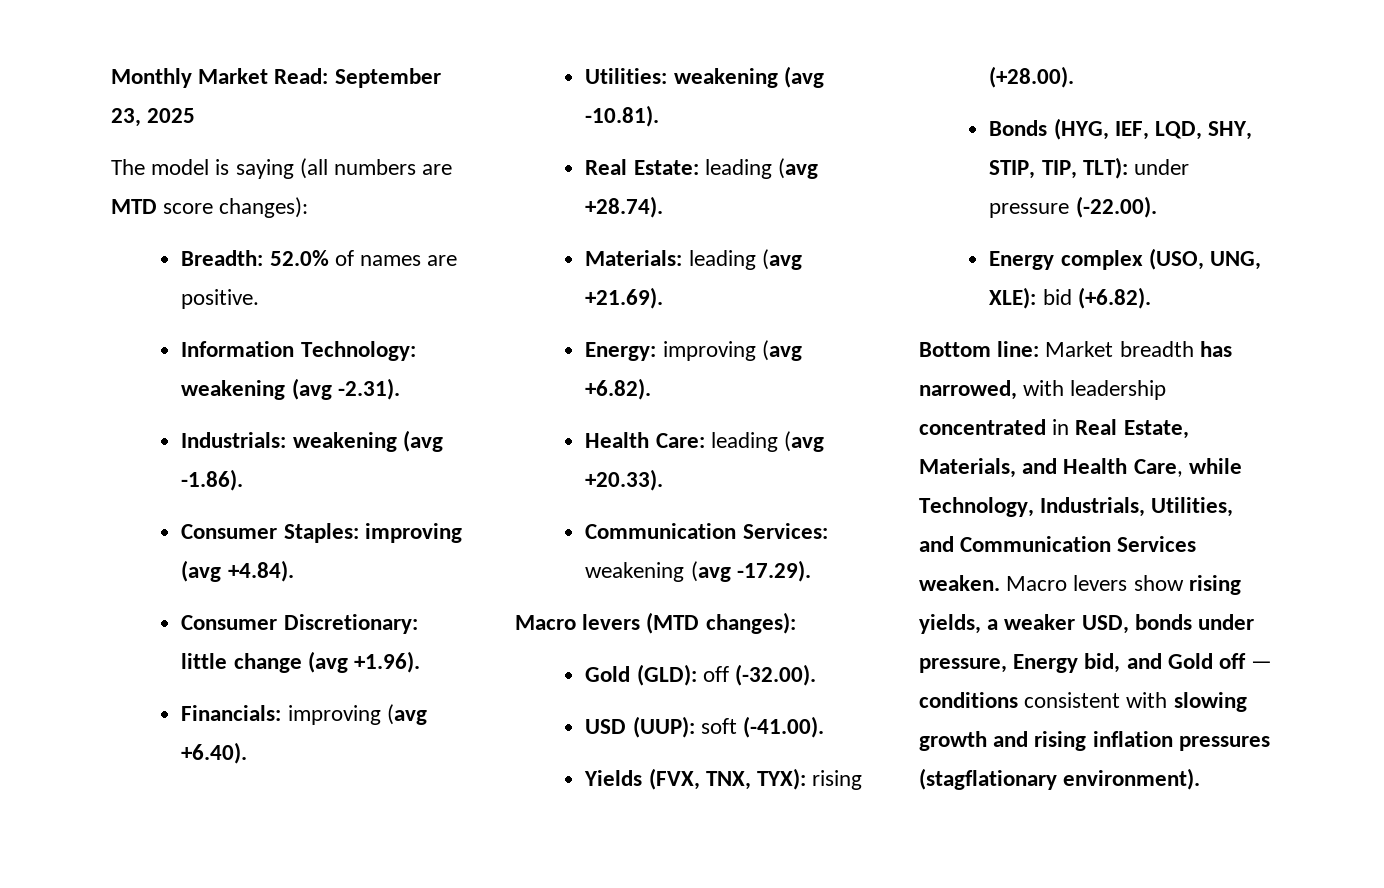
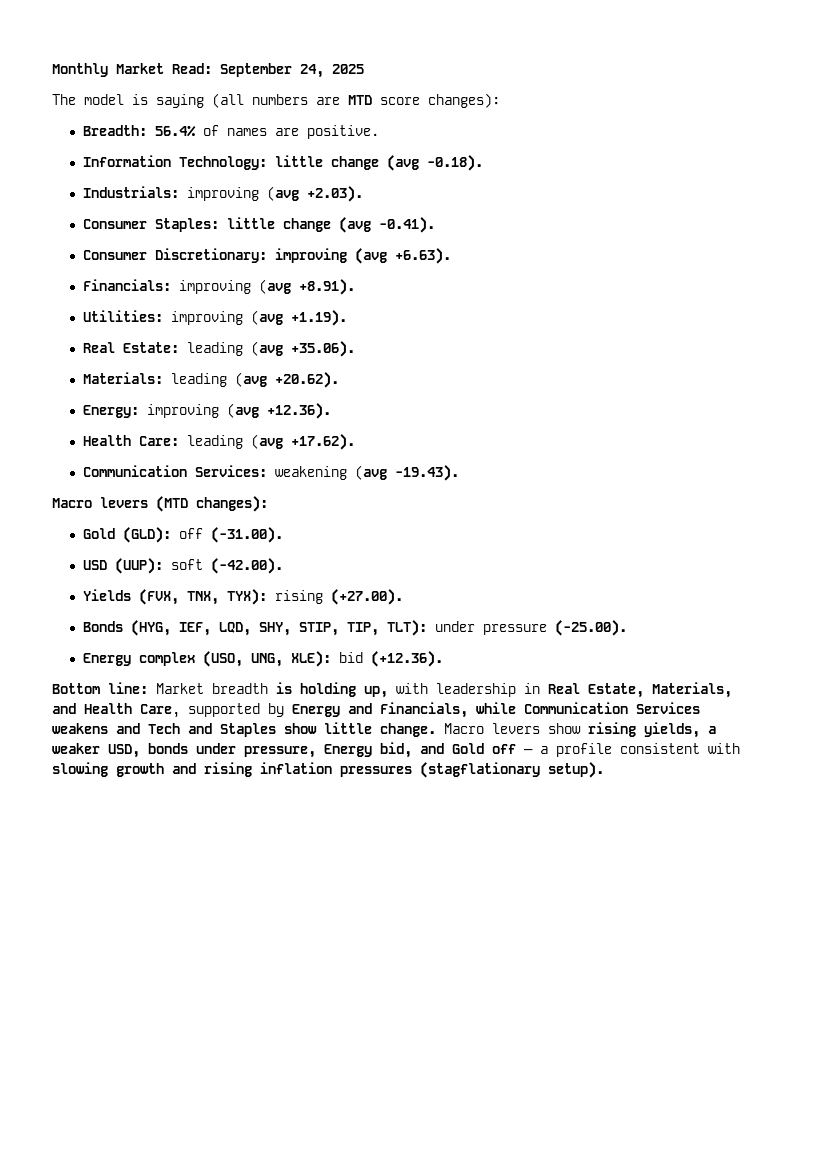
[111,108,141,127] 23, -> [300,64,324,78] 24,
[269,250,329,266] 52.0% -> [154,126,196,137] 56.4%
[181,378,400,400] [181,430,443,452] [181,469,244,491] [181,523,462,543] [181,560,294,582] [181,614,418,634] [181,651,421,673] weakening (avg -2.31). // Industrials: weakening (avg -1.86). // Consumer Staples: improving (avg +4.84). // Consumer Discretionary: little change (avg +1.96). -> [274,155,483,171] [82,186,363,202] [82,217,435,233] [82,248,451,264] little change (avg -0.18). // Industrials: improving (avg +2.03). // Consumer Staples: little change (avg -0.41). // Consumer Discretionary: improving (avg +6.63).
[181,742,248,764] +6.40). -> [298,279,355,295] +8.91).
[673,66,824,88] [585,105,660,127] weakening (avg -10.81). -> [170,310,347,326] improving (avg +1.19).
[585,196,664,218] +28.74). -> [290,341,355,357] +35.06).
[585,287,664,309] +21.69). -> [274,372,339,388] +20.62).
[585,378,652,400] +6.82). -> [266,403,331,419] +12.36).
[585,469,664,491] +20.33). -> [290,434,355,450] +17.62).
[736,560,811,582] -17.29). -> [394,465,459,481] -19.43).
[735,664,817,686] (-32.00). -> [210,527,283,543] (-31.00).
[743,716,825,738] (-41.00). -> [210,558,283,574] (-42.00).
[989,66,1075,88] (+28.00). -> [330,589,403,605] (+27.00).
[1075,196,1157,218] (-22.00). -> [554,620,627,636] (-25.00).
[1077,287,1151,309] (+6.82). -> [370,651,443,667] (+12.36).
[1199,341,1232,357] [919,380,1017,400] has narrowed, -> [276,682,388,698] is holding up,
[919,419,1046,435] concentrated -> (516, 690) none
[1188,458,1242,474] [919,497,1234,517] [919,536,1197,552] [919,575,1000,591] while Technology, Industrials, Utilities, and Communication Services weaken. -> [188,702,700,718] [52,722,436,737] supported by Energy and Financials, while Communication Services weakens and Tech and Staples show little change.
[919,692,1018,708] conditions -> [540,743,612,757] a profile
[1063,768,1201,790] environment). -> [548,762,604,778] setup).

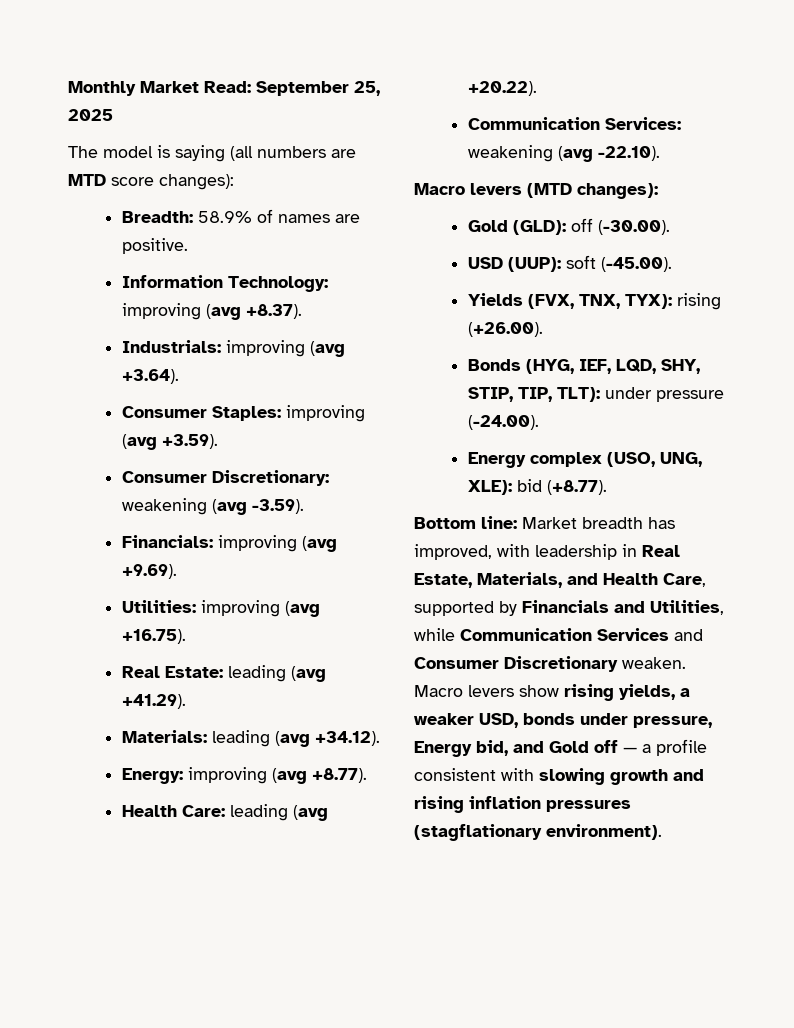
[300,64,324,78] 24, -> [354,81,380,96] 25,
[154,126,196,137] 56.4% -> [197,211,252,223] 58.9%
[274,155,483,171] little change (avg -0.18). -> [121,303,302,320] improving (avg +8.37).
[306,186,363,202] +2.03). -> [121,369,179,384] +3.64).
[226,217,435,233] little change (avg -0.41). -> [285,405,365,422] [121,434,218,450] improving (avg +3.59).
[274,248,451,264] improving (avg +6.63). -> [121,498,304,515] weakening (avg -3.59).
[298,279,355,295] +8.91). -> [121,564,177,579] +9.69).
[290,310,347,326] +1.19). -> [121,629,186,644] +16.75).
[290,341,355,357] +35.06). -> [121,694,186,709] +41.29).
[274,372,339,388] +20.62). -> [314,731,380,746] +34.12).
[266,403,331,419] +12.36). -> [311,768,367,783] +8.77).
[290,434,355,450] +17.62). -> [467,81,537,96] +20.22).
[394,465,459,481] -19.43). -> [597,146,660,161] -22.10).
[210,527,283,543] (-31.00). -> [597,220,670,235] (-30.00).
[210,558,283,574] (-42.00). -> [600,257,672,272] (-45.00).
[330,589,403,605] (+27.00). -> [467,322,543,337] (+26.00).
[554,620,627,636] (-25.00). -> [467,415,539,430] (-24.00).
[370,651,443,667] (+12.36). -> [546,480,607,495] (+8.77).
[276,682,388,698] is holding up, -> [648,517,675,529] [414,544,492,560] has improved,
[292,702,700,718] [52,722,436,737] Energy and Financials, while Communication Services weakens and Tech and Staples show little change. -> [522,600,724,615] [414,628,703,641] [414,656,686,672] Financials and Utilities, while Communication Services and Consumer Discretionary weaken.
[548,762,604,778] setup). -> [546,824,662,840] environment).

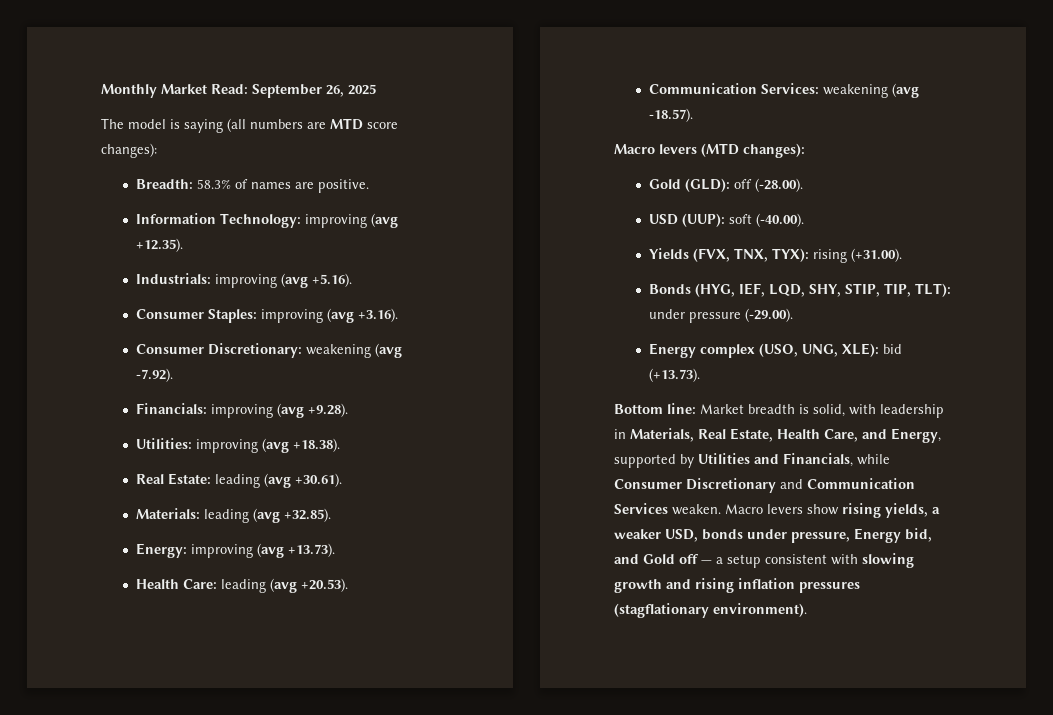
[354,81,380,96] 25, -> [326,85,344,97] 26,
[197,211,252,223] 58.9% -> [197,179,232,189] 58.3%
[245,304,302,319] +8.37). -> [136,238,184,252] +12.35).
[121,369,179,384] +3.64). -> [312,273,353,287] +5.16).
[161,434,218,449] +3.59). -> [358,308,399,322] +3.16).
[251,499,304,514] -3.59). -> [136,368,174,382] -7.92).
[121,564,177,579] +9.69). -> [308,403,349,417] +9.28).
[121,629,186,644] +16.75). -> [293,438,341,452] +18.38).
[121,694,186,709] +41.29). -> [295,473,343,487] +30.61).
[314,731,380,746] +34.12). -> [284,508,332,522] +32.85).
[311,768,367,783] +8.77). -> [288,543,336,557] +13.73).
[467,81,537,96] +20.22). -> [301,578,349,592] +20.53).
[597,146,660,161] -22.10). -> [649,108,694,122] -18.57).
[597,220,670,235] (-30.00). -> [755,178,804,192] (-28.00).
[600,257,672,272] (-45.00). -> [756,213,805,227] (-40.00).
[467,322,543,337] (+26.00). -> [851,248,903,262] (+31.00).
[467,415,539,430] (-24.00). -> [745,308,794,322] (-29.00).
[546,480,607,495] (+8.77). -> [649,368,701,382] (+13.73).
[648,517,675,529] [414,544,492,560] has improved, -> [799,404,845,417] is solid,
(637, 550) none -> [630,428,694,442] Materials,
[477,572,706,588] [414,600,724,616] [414,628,703,641] [414,656,618,672] Materials, and Health Care, supported by Financials and Utilities, while Communication Services and Consumer Discretionary -> [777,428,941,443] [614,453,890,468] [614,478,915,493] [614,503,668,514] Health Care, and Energy, supported by Utilities and Financials, while Consumer Discretionary and Communication Services
[656,739,707,756] profile -> [727,554,761,568] setup

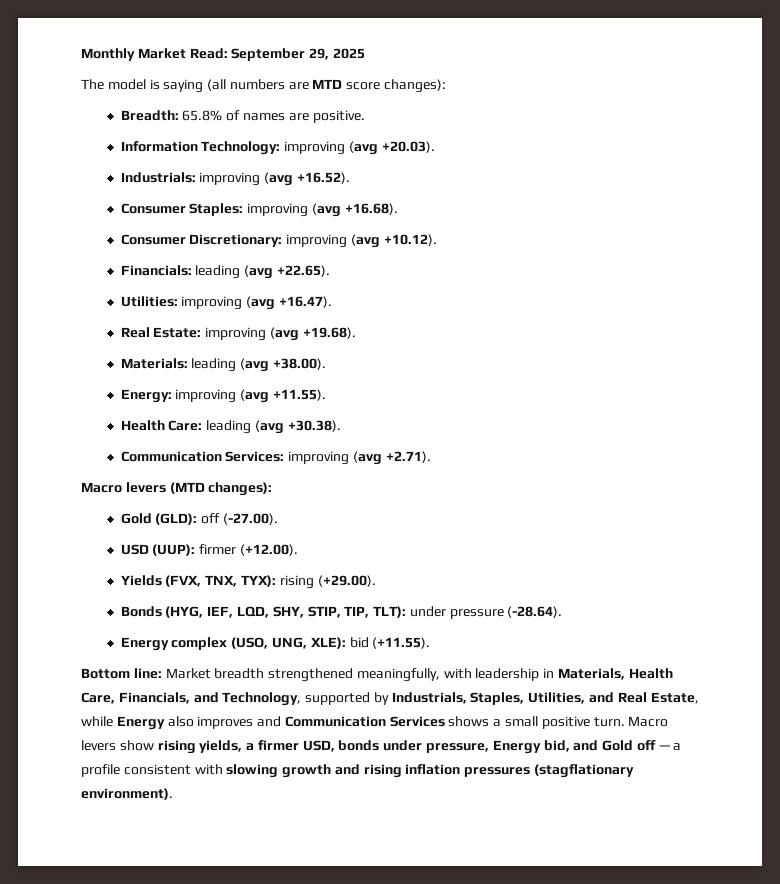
[326,85,344,97] 26, -> [309,48,330,60] 29,
[197,179,232,189] 58.3% -> [182,110,223,121] 65.8%
[136,238,184,252] +12.35). -> [381,141,435,153] +20.03).
[312,273,353,287] +5.16). -> [296,172,350,184] +16.52).
[358,308,399,322] +3.16). -> [344,203,398,215] +16.68).
[306,343,403,358] [136,368,174,382] [136,403,349,418] weakening (avg -7.92). // Financials: improving (avg +9.28). -> [286,234,437,248] [120,265,330,279] improving (avg +10.12). // Financials: leading (avg +22.65).
[293,438,341,452] +18.38). -> [278,296,332,308] +16.47).
[215,473,343,488] leading (avg +30.61). -> [205,327,356,341] improving (avg +19.68).
[284,508,332,522] +32.85). -> [272,358,326,370] +38.00).
[288,543,336,557] +13.73). -> [272,389,326,401] +11.55).
[301,578,349,592] +20.53). -> [287,420,341,432] +30.38).
[823,83,920,98] [649,108,694,122] weakening (avg -18.57). -> [288,451,431,465] improving (avg +2.71).
[755,178,804,192] (-28.00). -> [222,513,278,525] (-27.00).
[729,213,805,227] soft (-40.00). -> [199,544,298,556] firmer (+12.00).
[851,248,903,262] (+31.00). -> [317,575,376,587] (+29.00).
[745,308,794,322] (-29.00). -> [507,606,563,618] (-28.64).
[649,368,701,382] (+13.73). -> [372,637,431,649] (+11.55).
[799,404,845,417] is solid, -> [268,668,440,682] strengthened meaningfully,
[698,428,941,443] [614,453,890,468] [614,478,915,493] [614,503,721,515] Real Estate, Health Care, and Energy, supported by Utilities and Financials, while Consumer Discretionary and Communication Services weaken. -> [628,668,673,679] [81,692,699,706] [81,716,625,730] Health Care, Financials, and Technology, supported by Industrials, Staples, Utilities, and Real Estate, while Energy also improves and Communication Services shows a small positive turn.
[614,529,661,539] weaker -> [257,740,299,751] firmer
[727,554,761,568] setup -> [81,764,120,777] profile

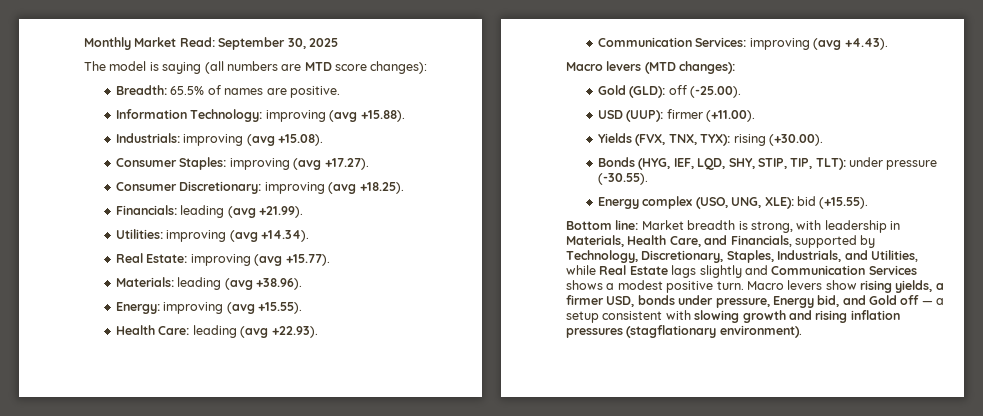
[309,48,330,60] 29, -> [287,38,306,49] 30,
[182,110,223,121] 65.8% -> [170,86,205,95] 65.5%
[381,141,435,153] +20.03). -> [360,110,405,122] +15.88).
[296,172,350,184] +16.52). -> [278,134,324,146] +15.08).
[344,203,398,215] +16.68). -> [324,158,369,170] +17.27).
[383,234,437,246] +10.12). -> [359,182,404,194] +18.25).
[276,265,330,277] +22.65). -> [259,206,304,218] +21.99).
[278,296,332,308] +16.47). -> [261,230,310,242] +14.34).
[302,327,356,339] +19.68). -> [285,254,330,266] +15.77).
[272,358,326,370] +38.00). -> [256,278,303,290] +38.96).
[272,389,326,401] +11.55). -> [258,302,303,314] +15.55).
[287,420,341,432] +30.38). -> [271,326,318,338] +22.93).
[385,451,431,463] +2.71). -> [844,38,888,50] +4.43).
[222,513,278,525] (-27.00). -> [690,86,742,98] (-25.00).
[239,544,298,556] (+12.00). -> [706,110,756,122] (+11.00).
[317,575,376,587] (+29.00). -> [768,134,823,146] (+30.00).
[507,606,563,618] (-28.64). -> [598,173,649,185] (-30.55).
[372,637,431,649] (+11.55). -> [819,197,869,209] (+15.55).
[268,668,440,682] strengthened meaningfully, -> [738,221,793,233] is strong,
[118,692,699,706] [81,716,254,730] Financials, and Technology, supported by Industrials, Staples, Utilities, and Real Estate, while Energy also improves -> [704,235,876,248] [566,250,918,263] [566,265,742,278] and Financials, supported by Technology, Discretionary, Staples, Industrials, and Utilities, while Real Estate lags slightly
[505,716,539,727] small -> [617,280,663,290] modest
[81,764,120,777] profile -> [566,311,599,323] setup

